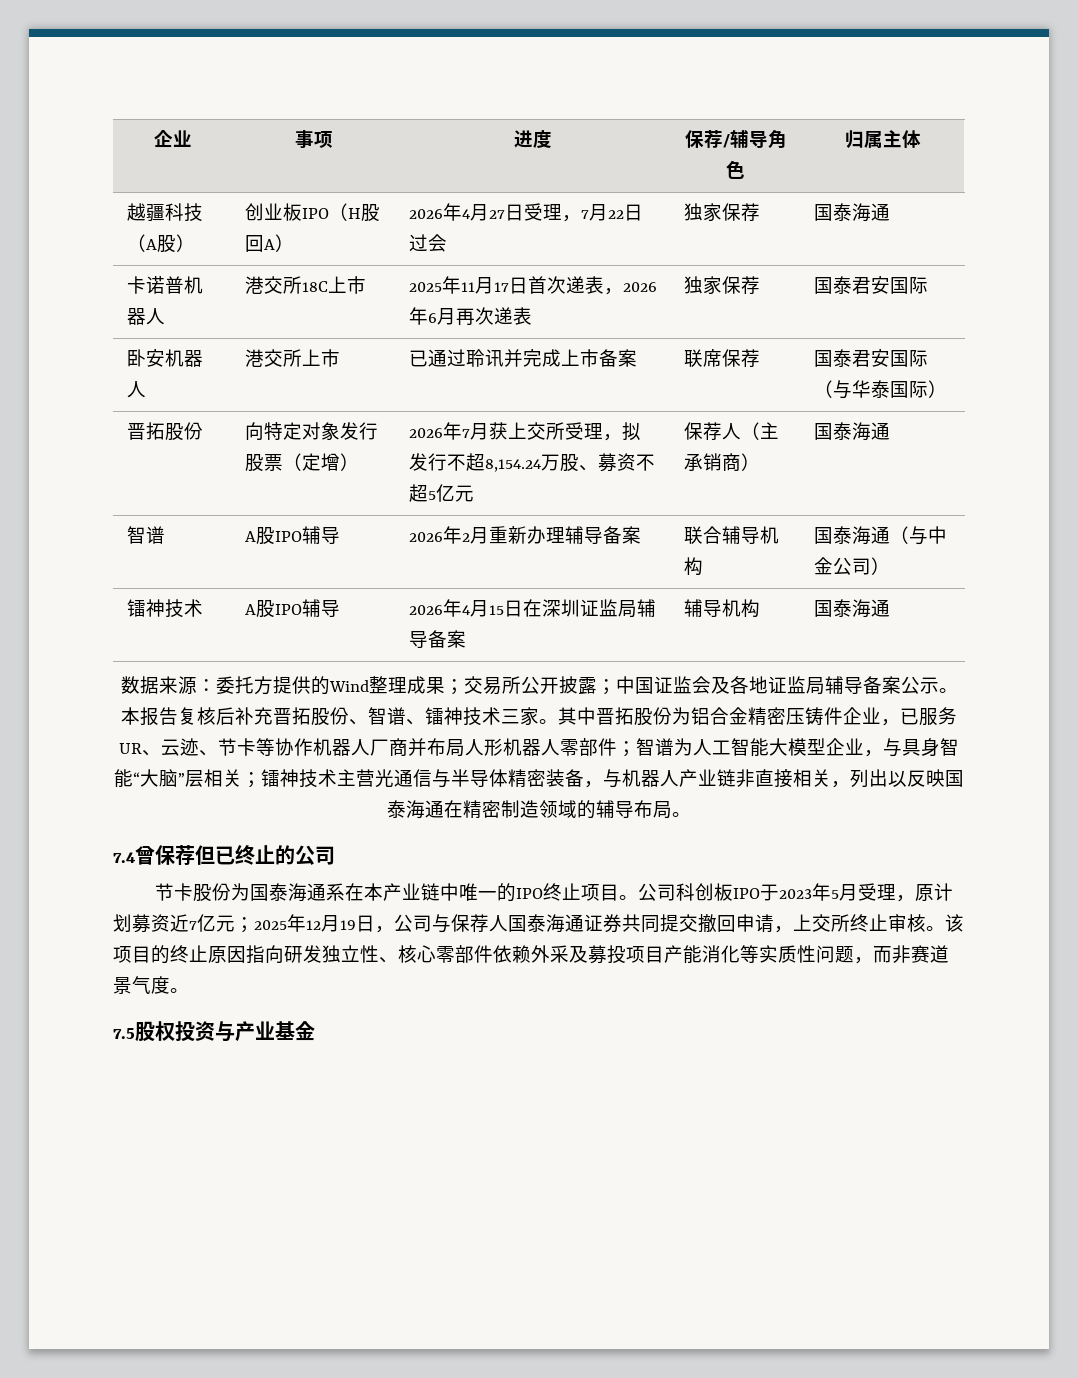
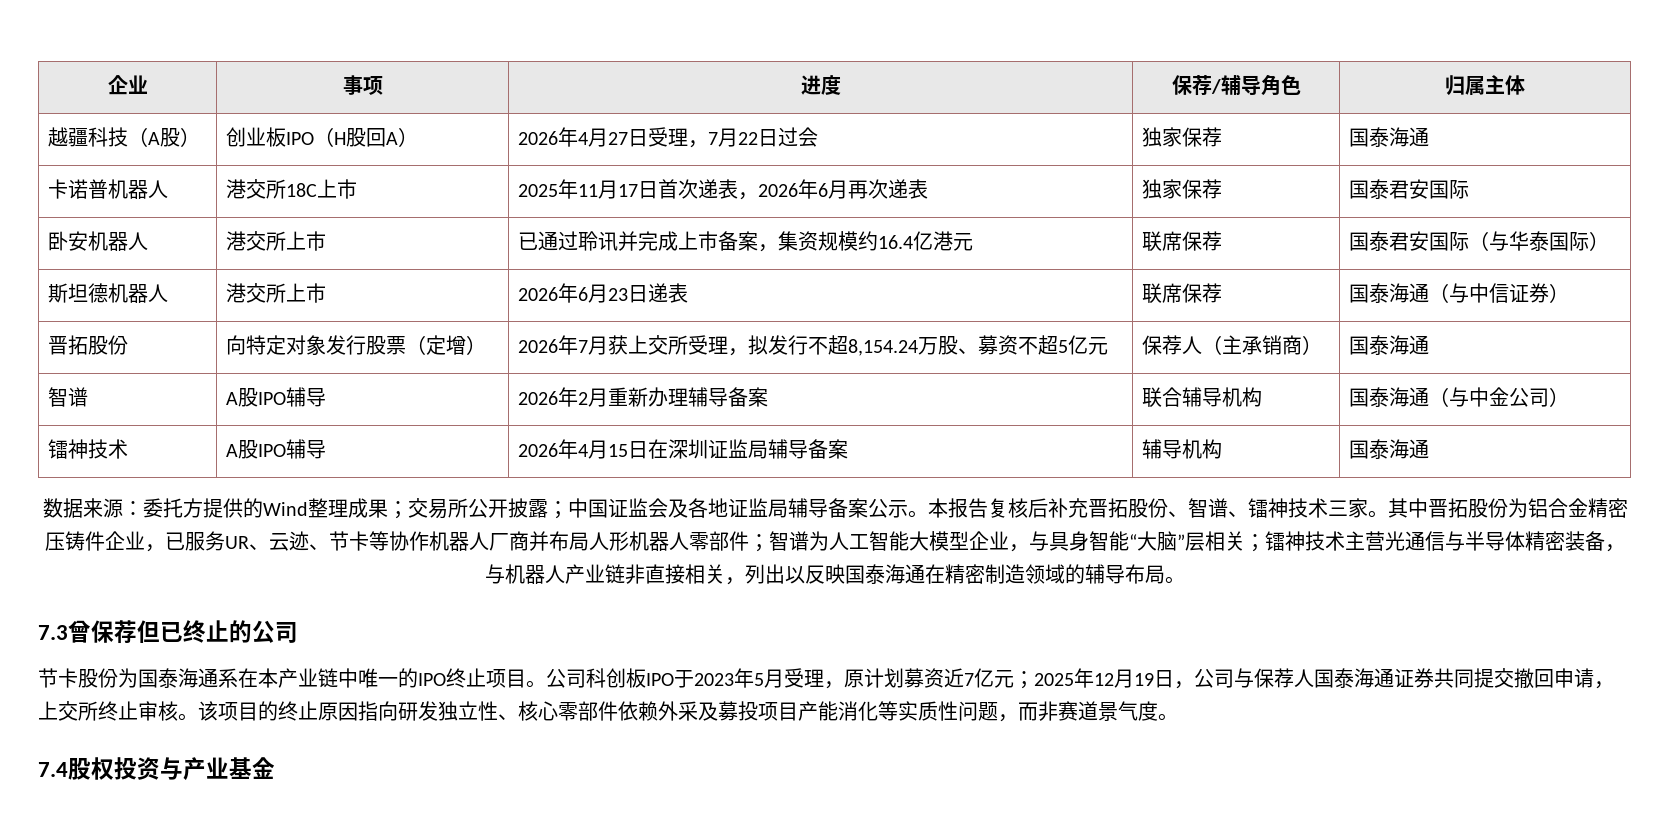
(637, 358) none -> [757,231,973,252] ，集资规模约16.4亿港元
(947, 389) none -> [47,283,168,303] [225,283,326,303] [517,283,688,303] [1141,283,1222,304] [1348,283,1569,303] // 斯坦德机器人 | 港交所上市 | 2026年6月23日递表 | 联席保荐 | 国泰海通（与中信证券）
[113,852,135,863] 7.4 -> [38,625,68,640] 7.3
[113,1028,135,1039] 7.5 -> [38,762,68,777] 7.4

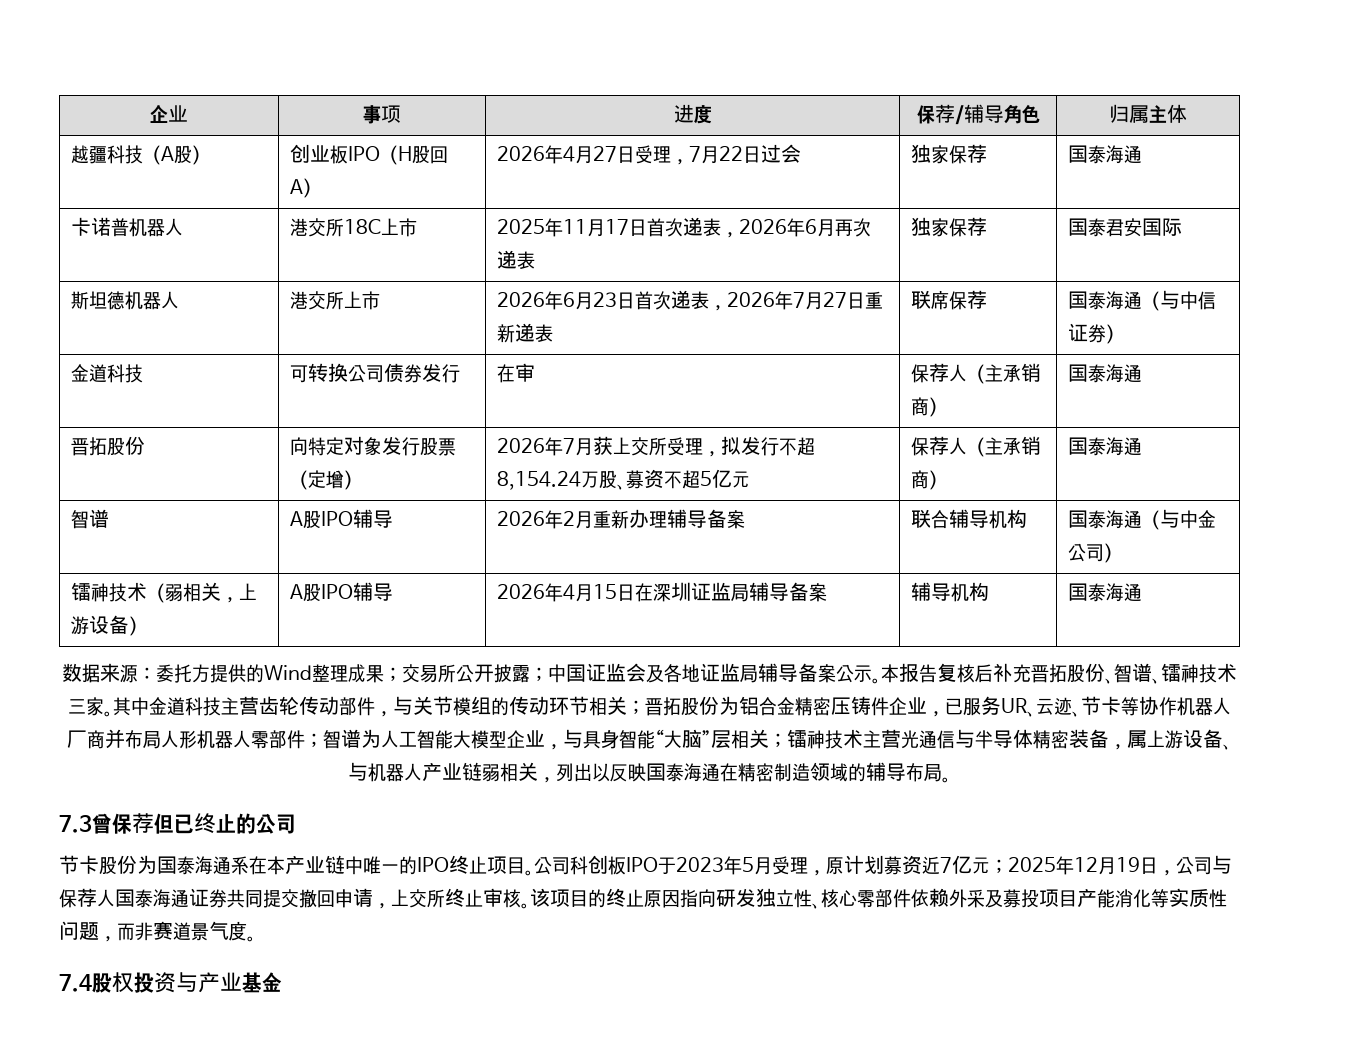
[47,231,148,251] [225,231,326,251] [517,231,973,252] [1141,231,1222,252] [1348,231,1609,251] // 卧安机器人 | 港交所上市 | 已通过聆讯并完成上市备案，集资规模约16.4亿港元 | 联席保荐 | 国泰君安国际（与华泰国际） -> (1182, 227) none
(648, 294) none -> [634,290,883,311] [496,324,515,343] 首次递表，2026年7月27日重新
(1569, 293) none -> [70,364,143,383] [289,363,460,383] [496,363,535,383] [910,363,1041,384] [910,397,947,417] [1067,364,1142,383] // 金道科技 | 可转换公司债券发行 | 在审 | 保荐人（主承销商） | 国泰海通
(128, 449) none -> [146,582,257,603] [70,615,147,636] （弱相关，上游设备）
(1428, 508) none -> [149,696,645,717] 金道科技主营齿轮传动部件，与关节模组的传动环节相关；
(1625, 548) none -> [1127,729,1232,750] 属上游设备、
[625,564,685,584] 非直接 -> [482,764,500,782] 弱

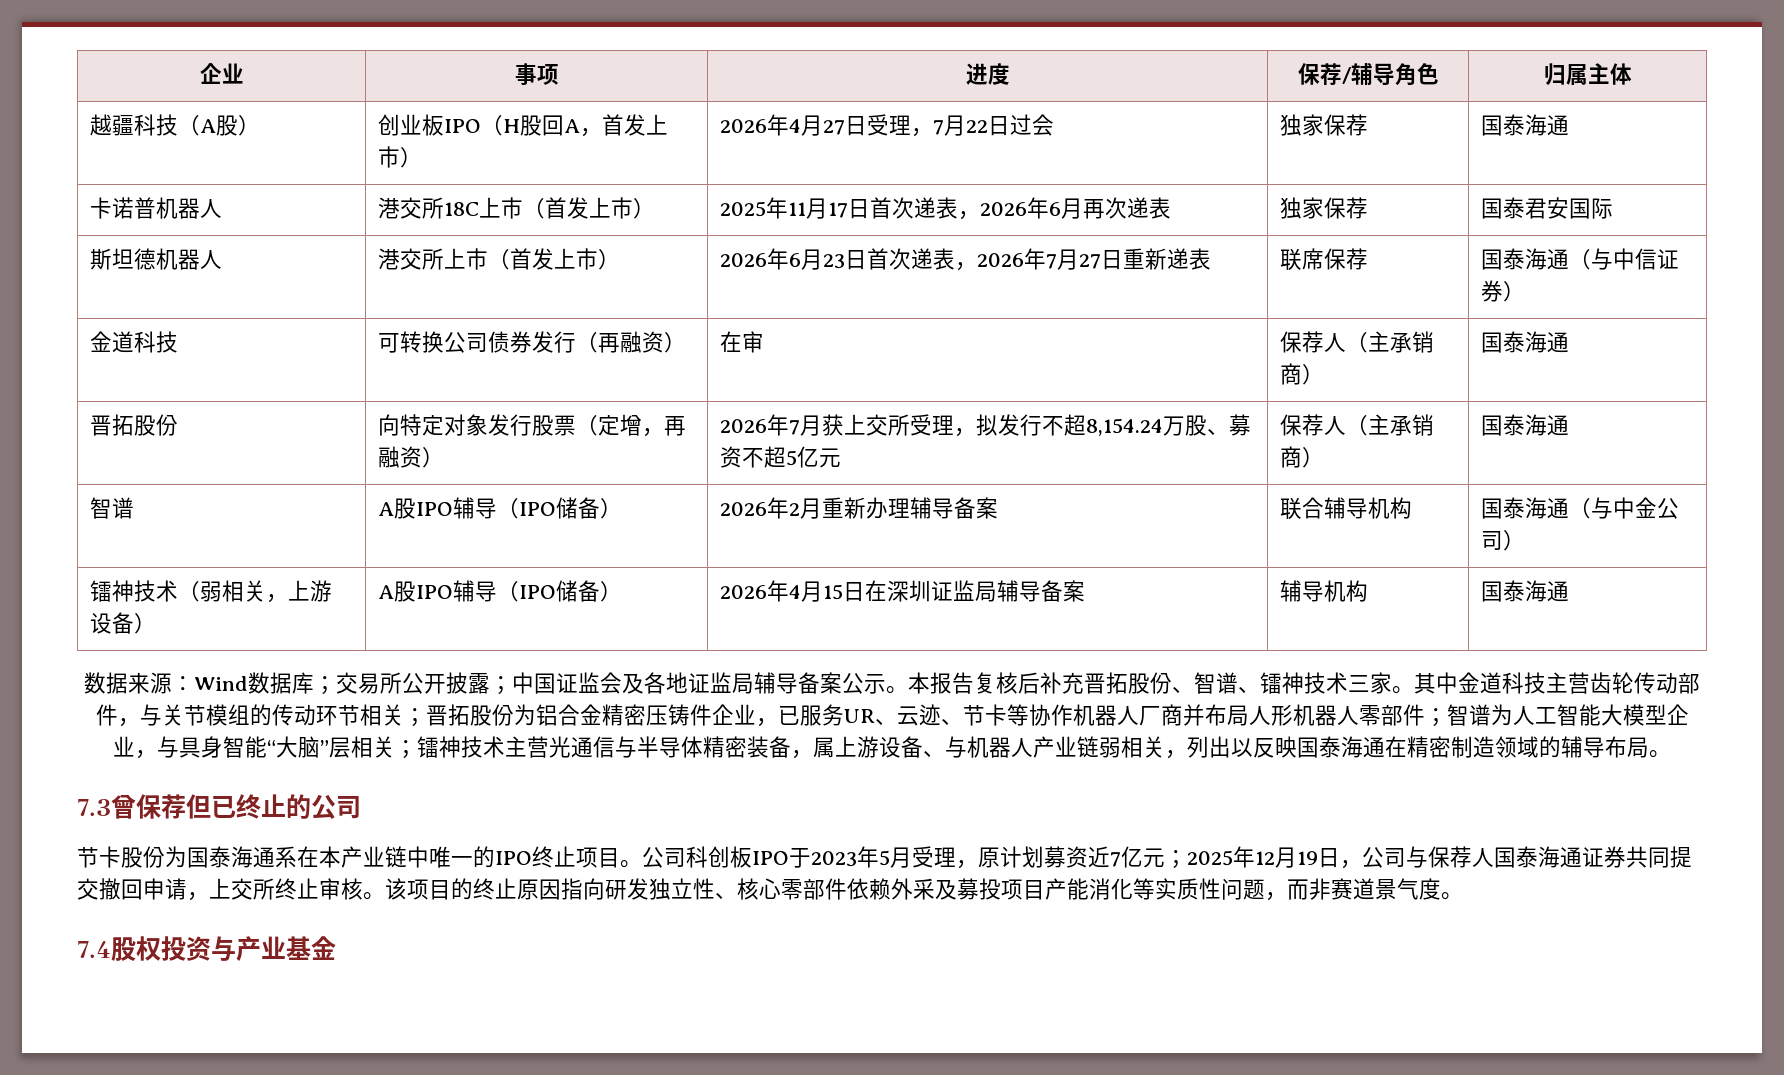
(303, 186) none -> [580,114,669,137] [378,146,401,168] ，首发上市
(417, 227) none -> [523,197,656,219] （首发上市）
(380, 300) none -> [488,248,621,270] （首发上市）
(460, 373) none -> [576,331,687,353] （再融资）
(344, 479) none -> [642,416,687,437] [378,446,423,468] ，再融资
(393, 519) none -> [497,497,623,519] （IPO储备）
(393, 592) none -> [497,580,623,602] （IPO储备）
[156,664,384,683] 委托方提供的Wind整理成果 -> [194,672,314,694] Wind数据库

